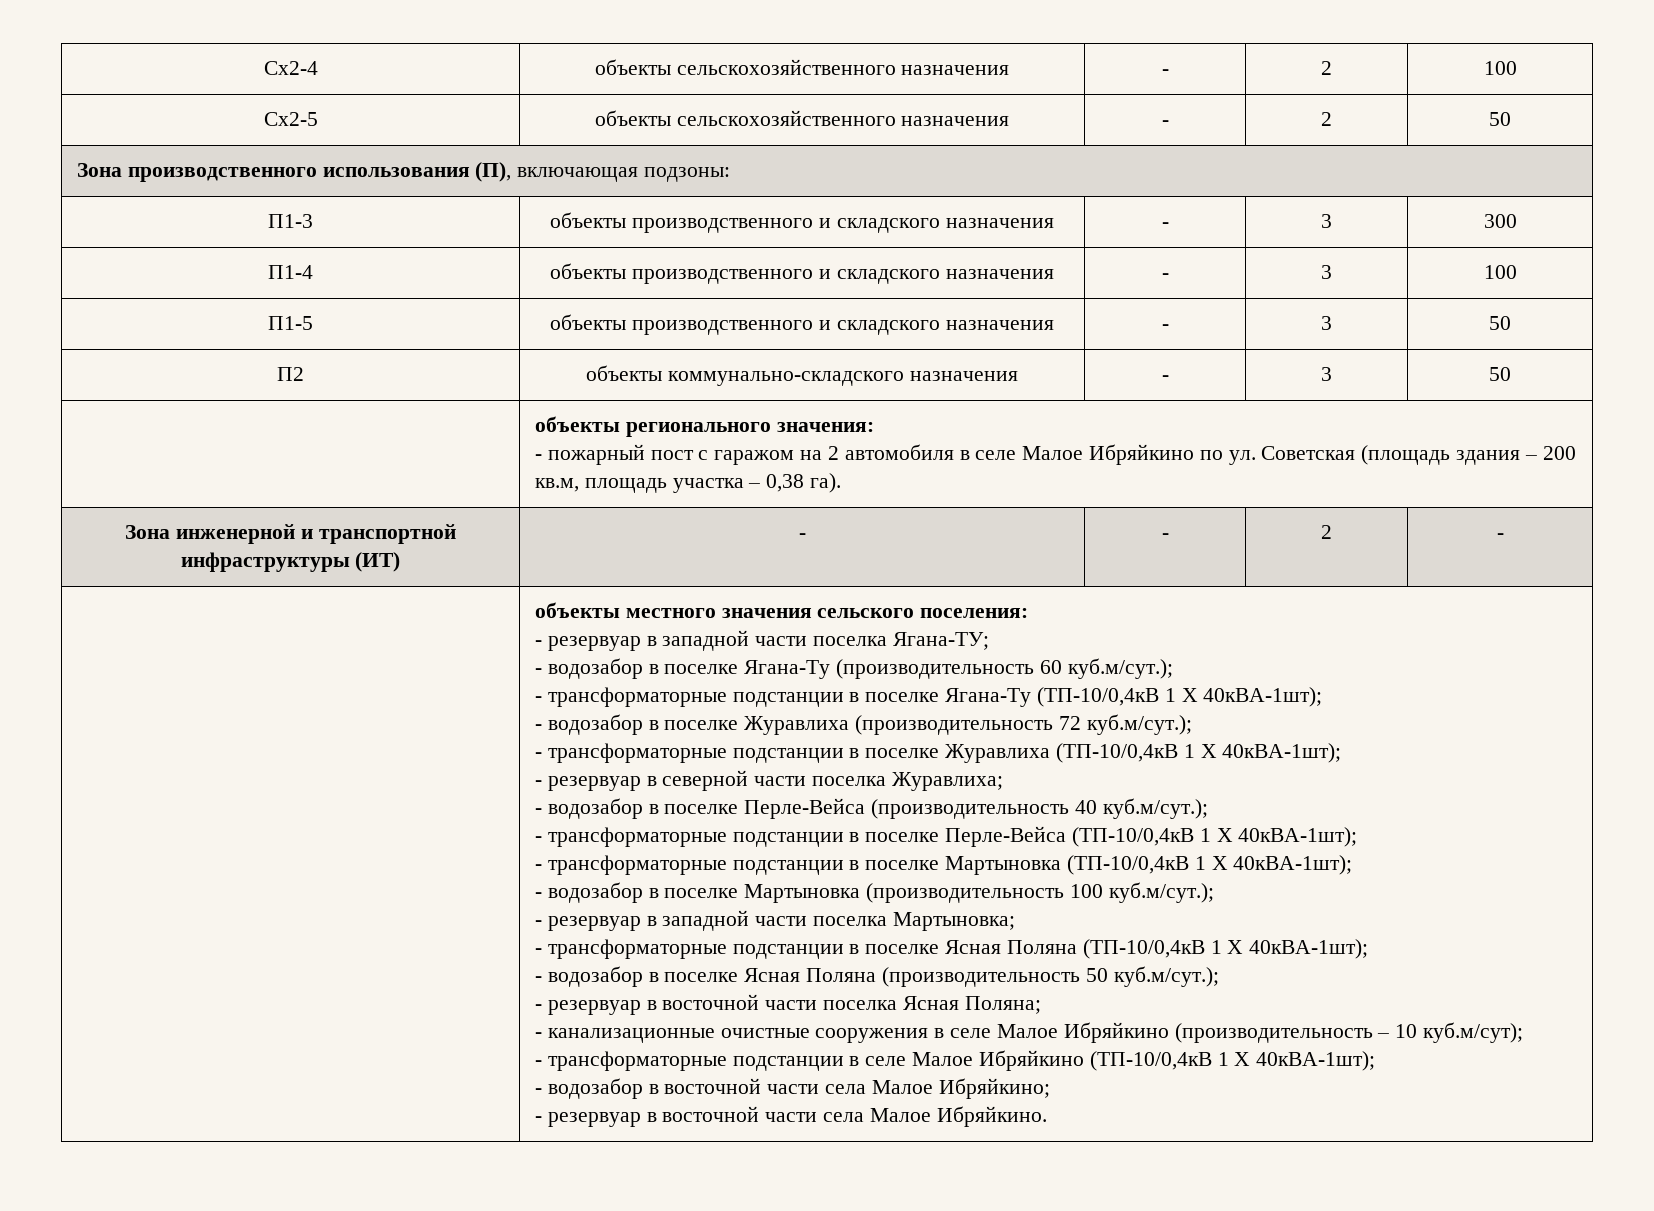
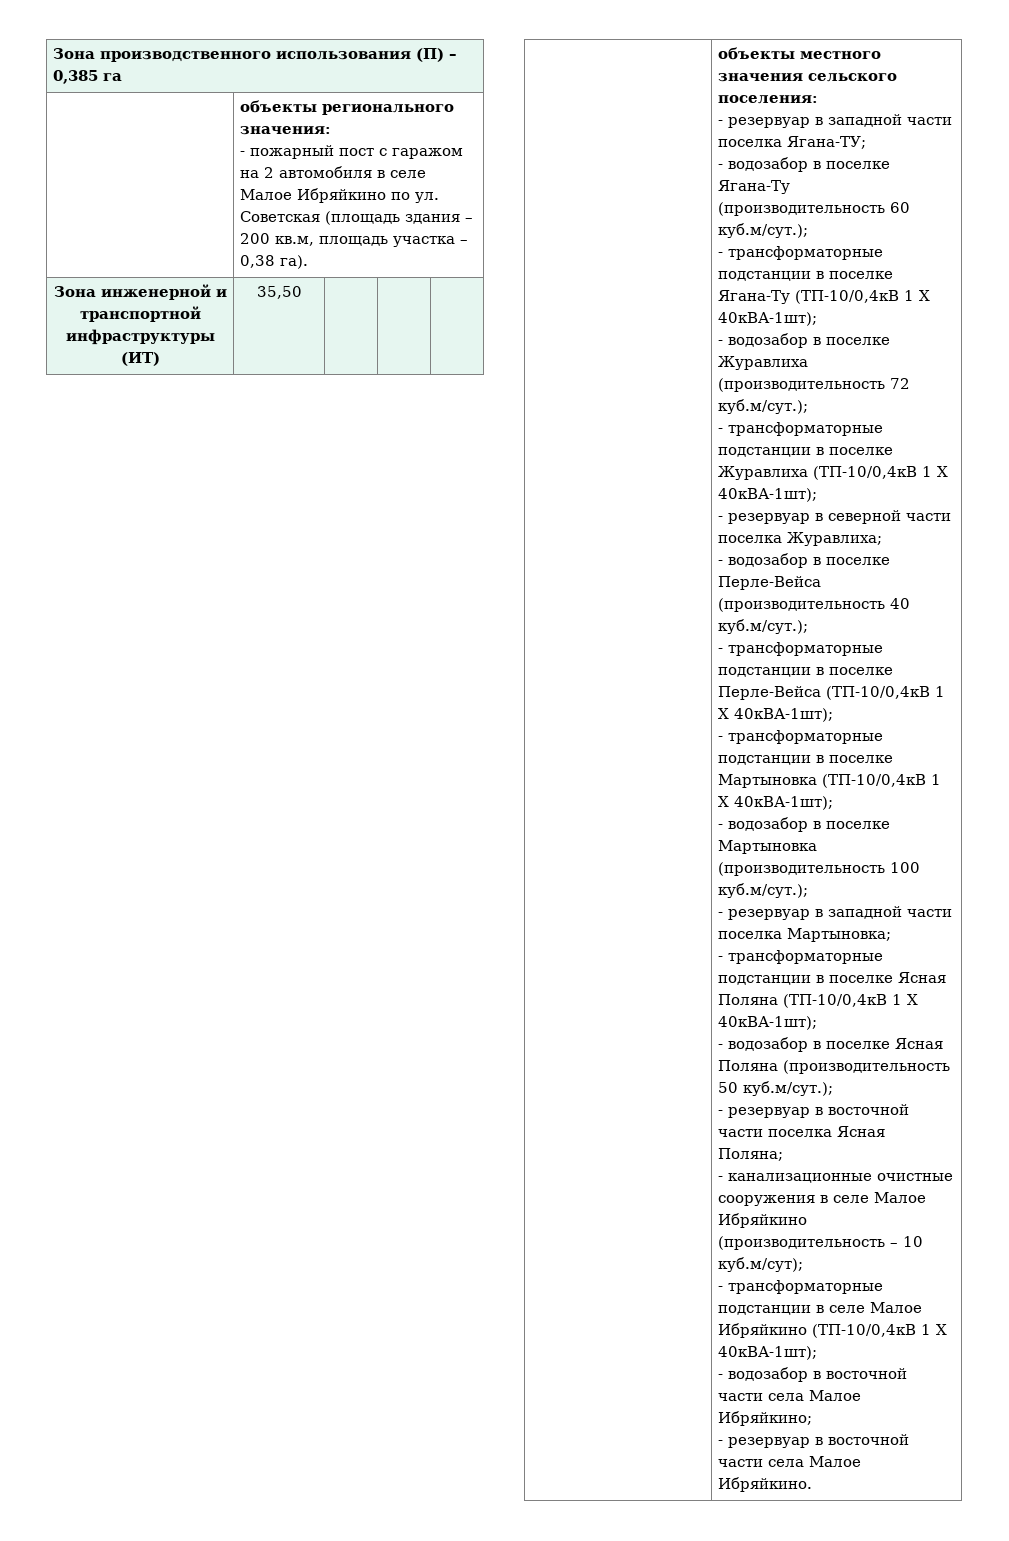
[263,61,318,75] [594,59,1010,75] [1161,69,1169,75] [1321,61,1332,75] [1483,61,1517,75] [263,112,318,126] [594,110,1010,126] [1161,120,1169,126] [1321,112,1332,126] [1489,112,1511,126] [77,162,731,182] [268,214,313,228] [550,212,1054,233] [1161,222,1169,228] [1321,214,1332,228] [1483,214,1517,228] [268,265,313,279] [550,263,1054,284] [1161,273,1169,279] [1321,265,1332,279] [1483,265,1517,279] [268,316,313,330] [550,314,1054,335] [1161,324,1169,330] [1321,316,1332,330] [1489,316,1511,330] [277,367,304,381] [586,365,1018,386] [1161,375,1169,381] [1321,367,1332,381] [1489,367,1511,381] Сх2-4 | объекты сельскохозяйственного назначения | - | 2 | 100 // Сх2-5 | объекты сельскохозяйственного назначения | - | 2 | 50 // Зона производственного использования (П), включающая подзоны: // П1-3 | объекты производственного и складского назначения | - | 3 | 300 // П1-4 | объекты производственного и складского назначения | - | 3 | 100 // П1-5 | объекты производственного и складского назначения | - | 3 | 50 // П2 | объекты коммунально-складского назначения | - | 3 | 50 -> [53,48,458,62] [53,70,123,84] Зона производственного использования (П) – 0,385 га
[798,533,806,539] [1161,533,1169,539] [1321,525,1332,539] [1496,533,1504,539] - | - | 2 | - -> [256,286,302,299] 35,50 | | |

